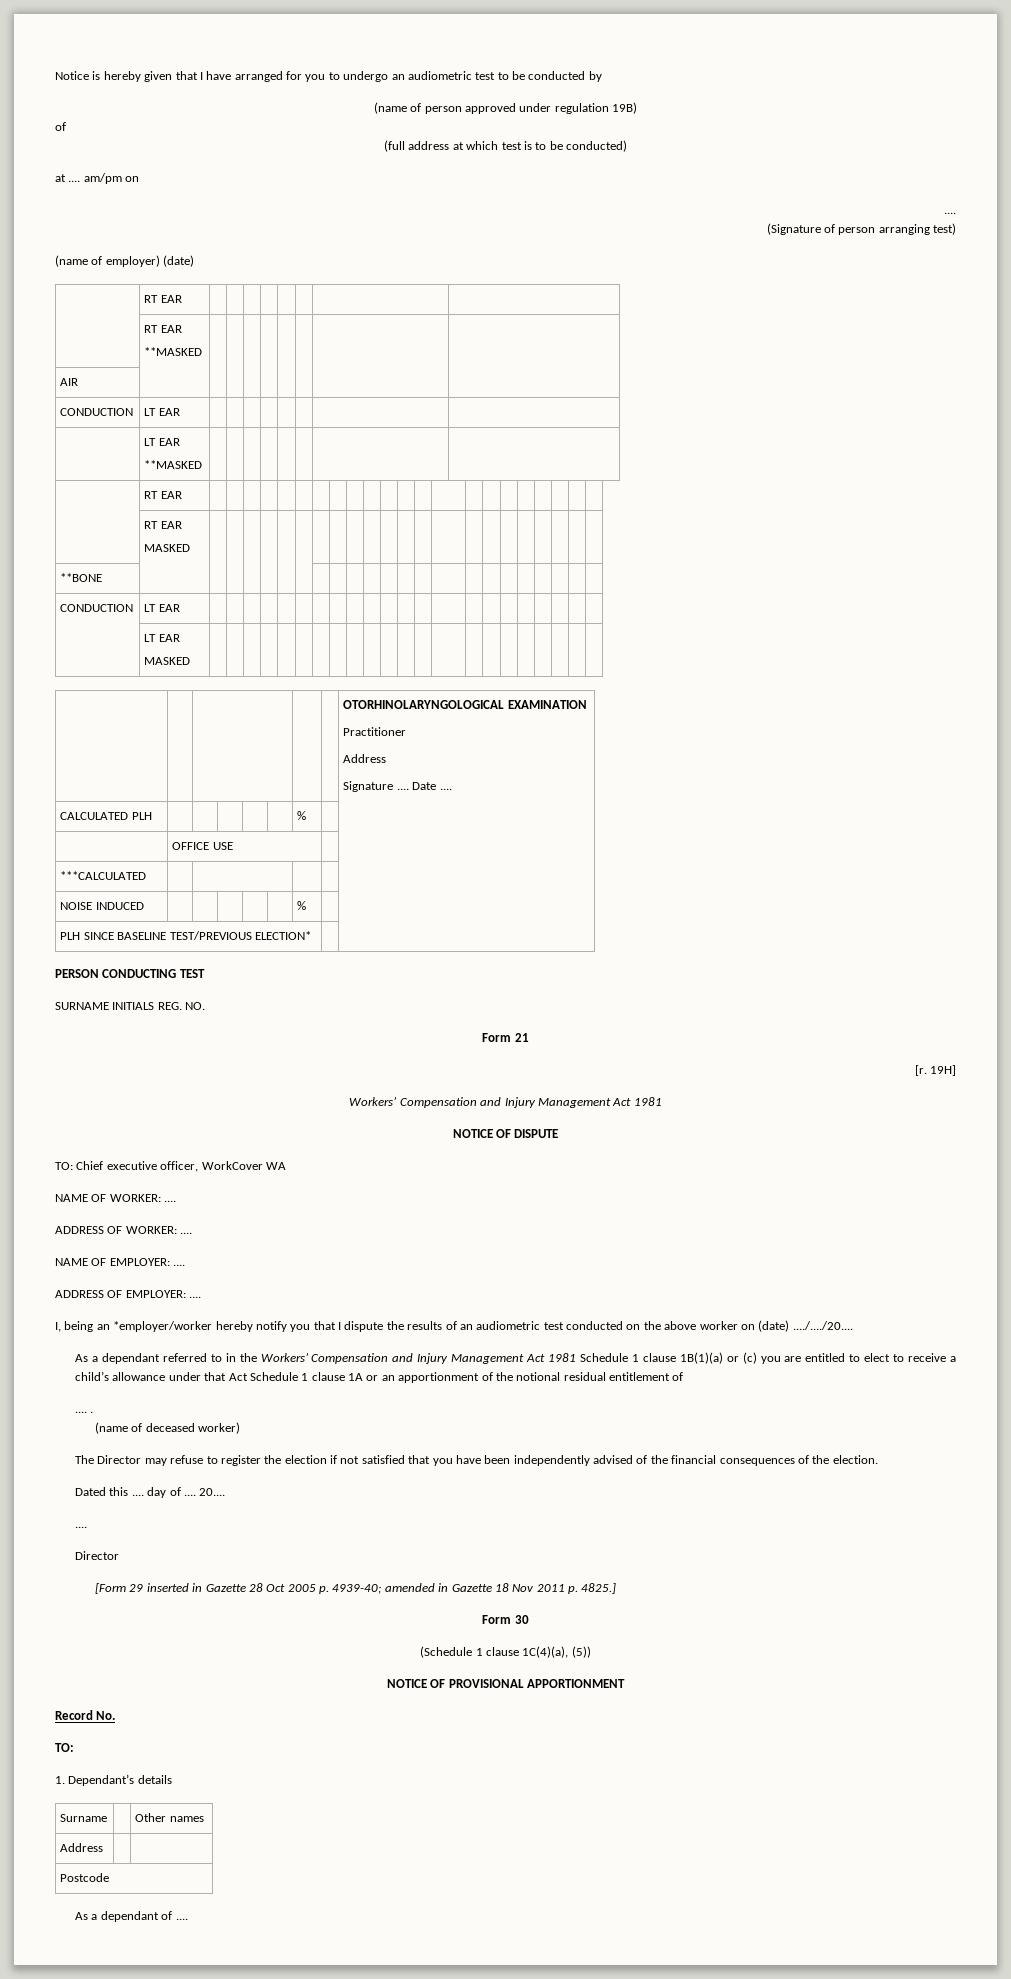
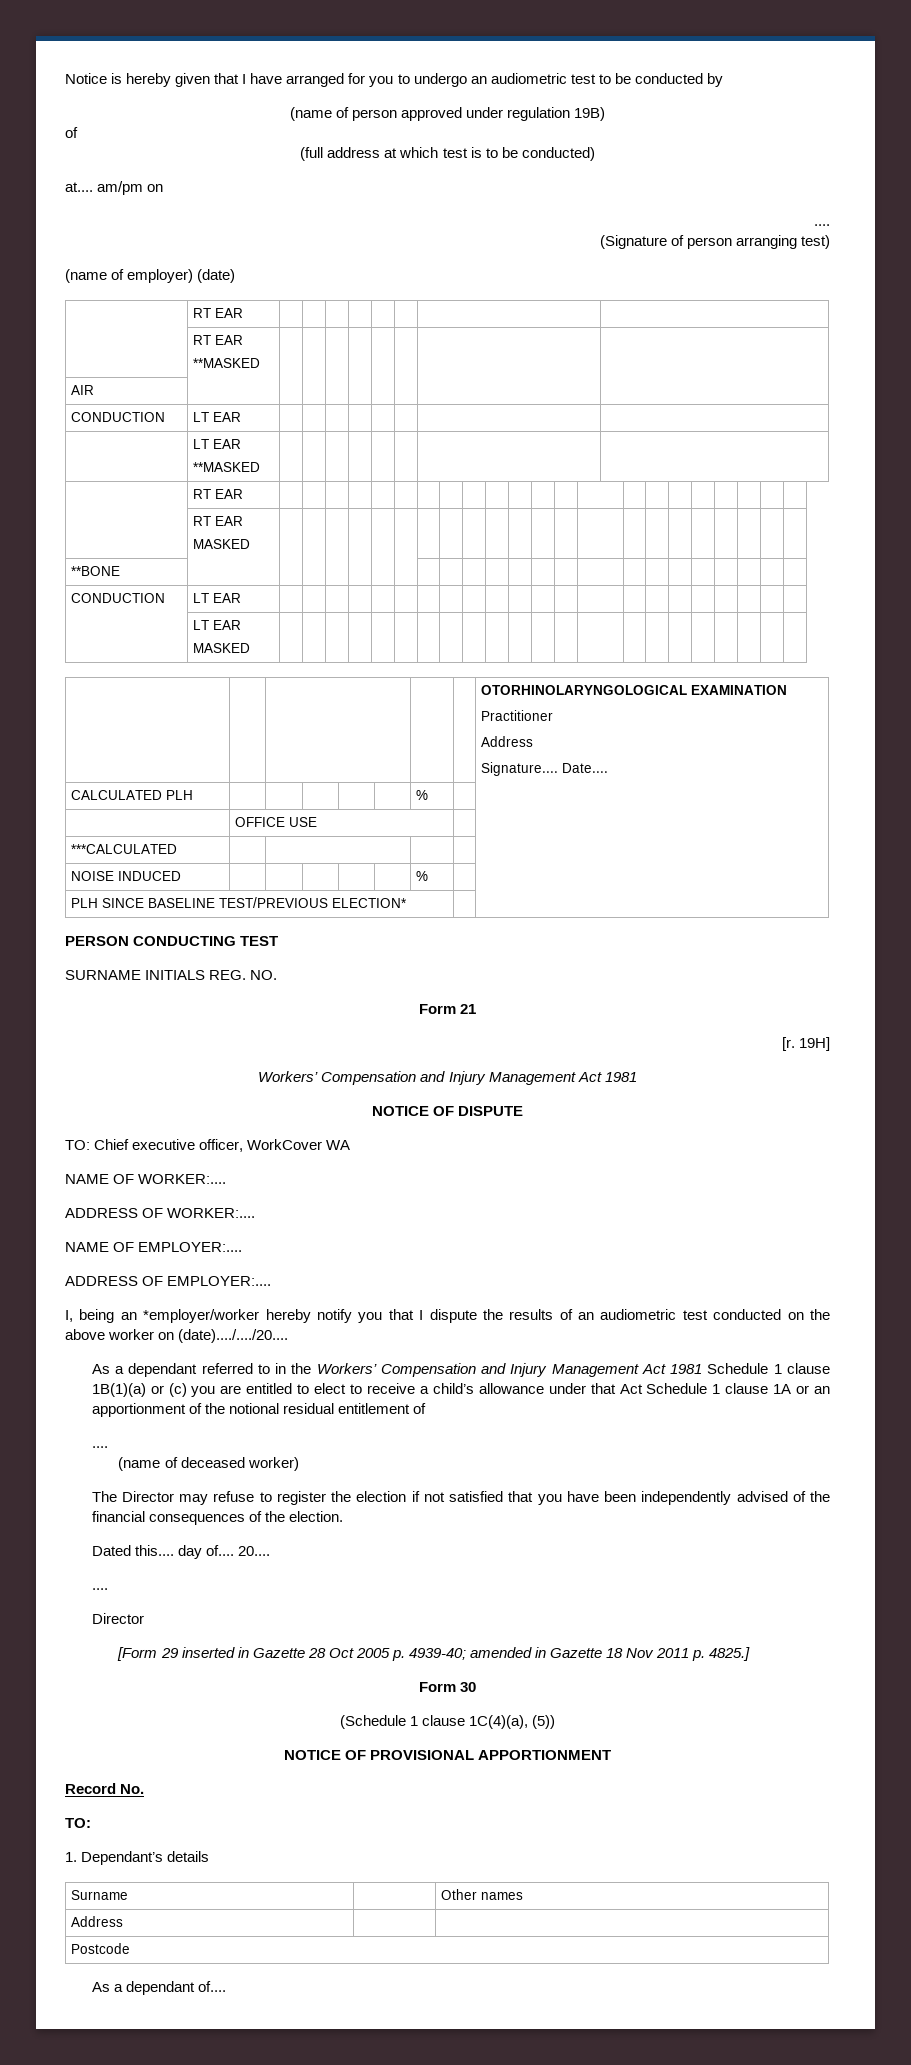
[55,174,81,182] at .... -> [65,182,93,192] at....
[343,781,452,792] Signature .... Date .... -> [481,762,609,776] Signature.... Date....
[109,1194,177,1202] [55,1226,193,1234] [55,1258,186,1266] [55,1290,202,1298] WORKER: .... // ADDRESS OF WORKER: .... // NAME OF EMPLOYER: .... // ADDRESS OF EMPLOYER: .... -> [138,1174,227,1184] [65,1208,256,1218] [65,1242,243,1252] [65,1276,272,1286] WORKER:.... // ADDRESS OF WORKER:.... // NAME OF EMPLOYER:.... // ADDRESS OF EMPLOYER:....
[758,1320,853,1332] (date) ..../..../20.... -> [178,1329,289,1343] (date)..../..../20....
[90,1411,94,1413] . -> (108, 1447) none
[109,1487,196,1498] this .... day of .... -> [134,1545,234,1559] this.... day of....
[161,1911,188,1920] of .... -> [197,1981,226,1992] of....

